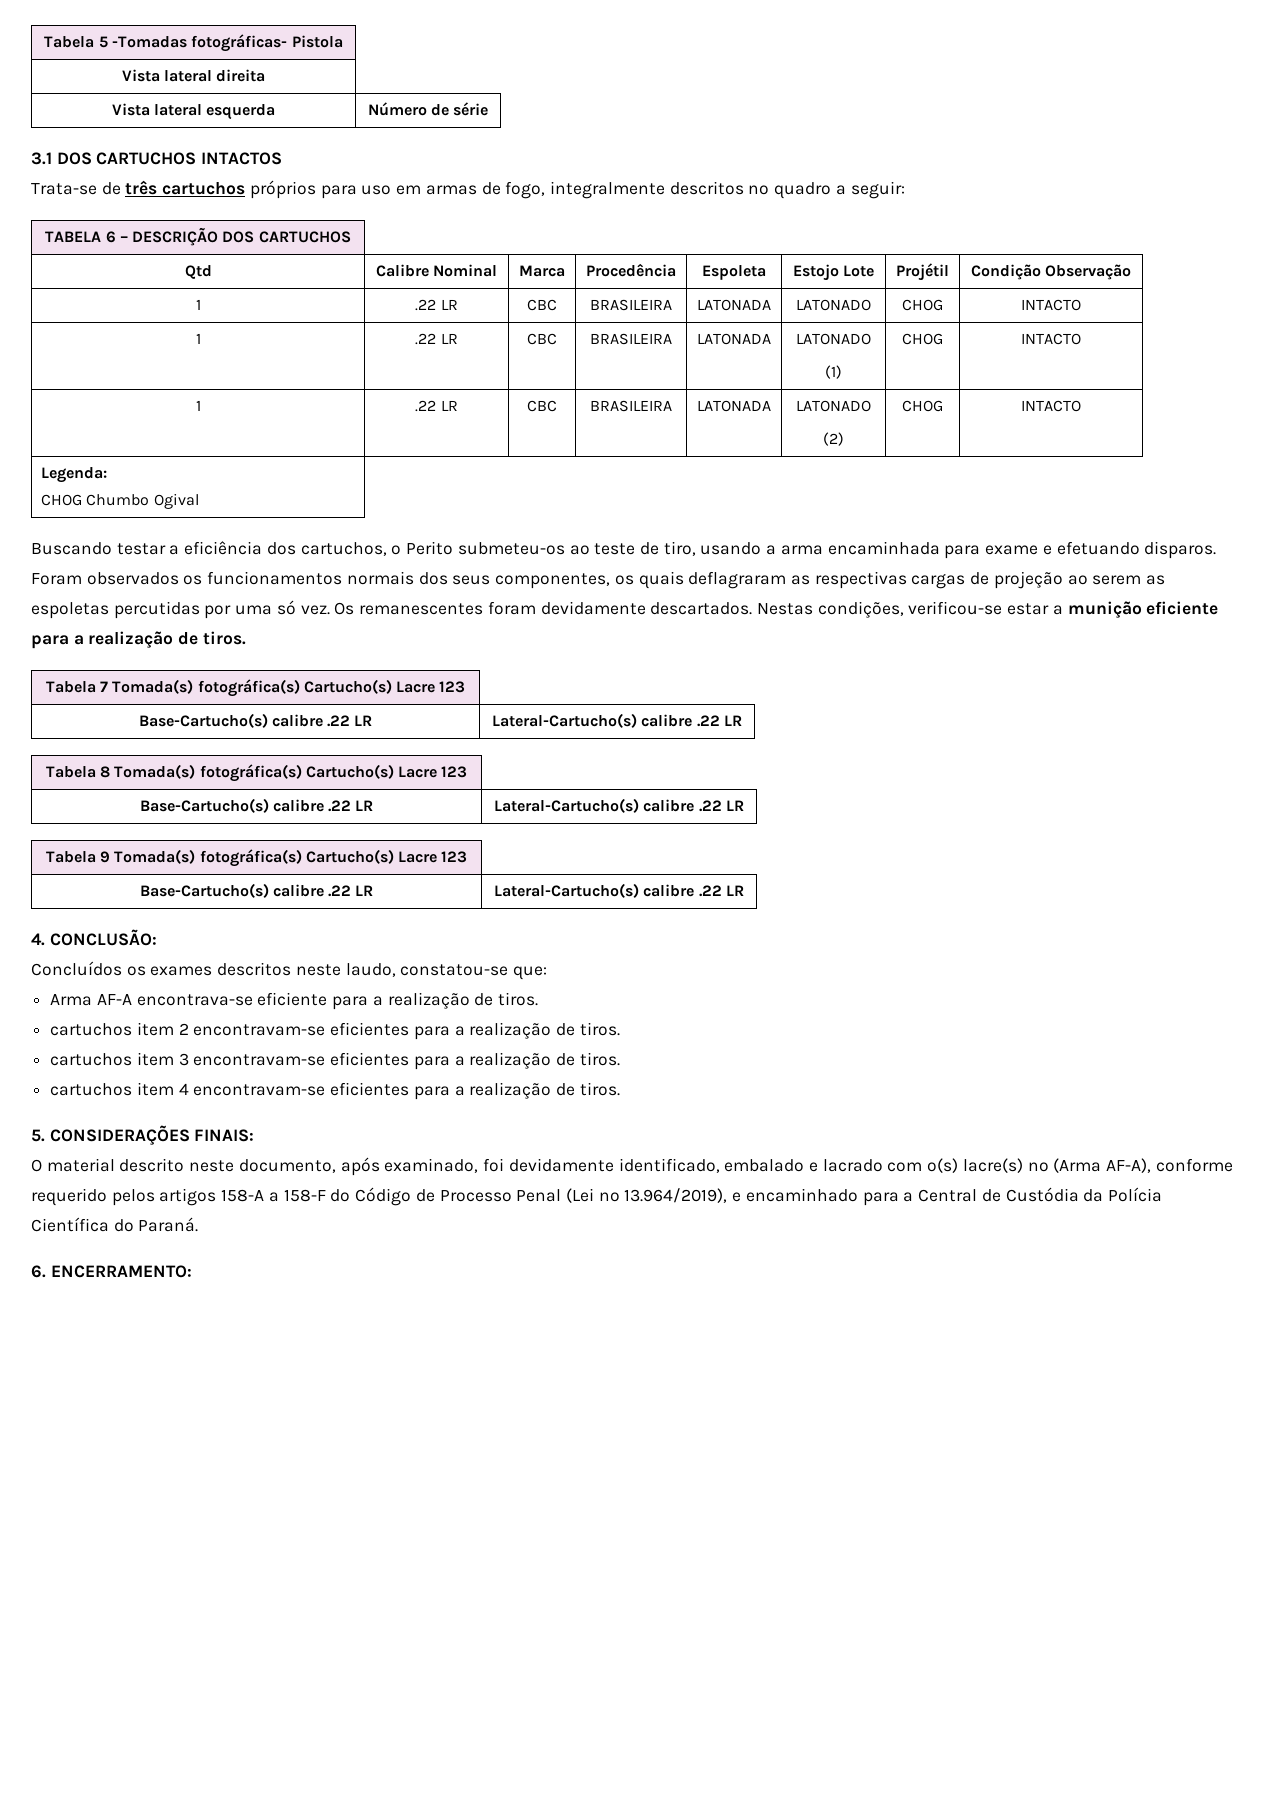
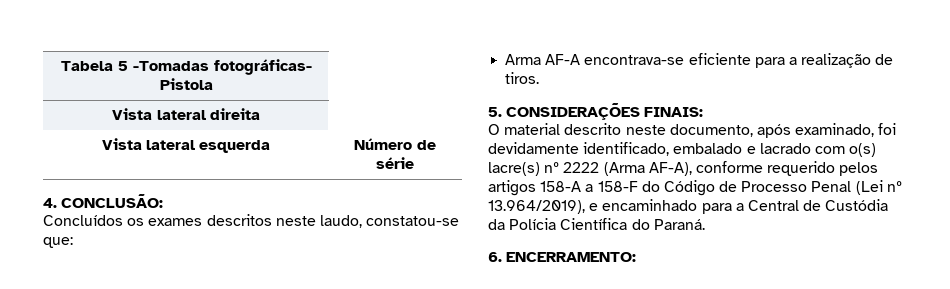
[31,152,283,165] [31,180,905,199] [45,227,351,246] [184,265,212,279] [375,264,498,277] [519,265,565,277] [586,263,676,277] [702,265,766,280] [792,264,875,281] [896,263,949,281] [970,264,1132,280] [195,299,201,310] [415,299,458,311] [527,299,557,311] [590,299,672,311] [697,299,771,311] [796,299,871,311] [902,299,943,311] [1021,299,1081,311] [195,333,201,344] [415,333,458,345] [527,333,557,345] [590,333,672,345] [697,333,771,345] [796,333,871,345] [825,365,842,379] [902,333,943,345] [1021,333,1081,345] [195,400,201,411] [415,400,458,412] [527,400,557,412] [590,400,672,412] [697,400,771,412] [796,400,871,412] [823,432,844,446] [902,400,943,412] [1021,400,1081,412] [41,467,108,483] [41,493,199,509] [31,541,1217,559] [31,571,1166,589] [31,600,1219,619] [31,631,246,649] [45,679,466,697] [138,713,373,728] [492,713,742,728] [45,764,468,782] [139,798,374,813] [494,798,744,813] [45,849,468,867] [139,883,374,898] [494,883,744,898] // 3.1 DOS CARTUCHOS INTACTOS // Trata-se de três cartuchos próprios para uso em armas de fogo, integralmente descritos no quadro a seguir: // TABELA 6 – DESCRIÇÃO DOS CARTUCHOS // Qtd | Calibre Nominal | Marca | Procedência | Espoleta | Estojo Lote | Projétil | Condição Observação // 1 | .22 LR | CBC | BRASILEIRA | LATONADA | LATONADO | CHOG | INTACTO // 1 | .22 LR | CBC | BRASILEIRA | LATONADA | LATONADO // (1) | CHOG | INTACTO // 1 | .22 LR | CBC | BRASILEIRA | LATONADA | LATONADO // (2) | CHOG | INTACTO // Legenda: // CHOG Chumbo Ogival // Buscando testar a eficiência dos cartuchos, o Perito submeteu-os ao teste de tiro, usando a arma encaminhada para exame e efetuando disparos. Foram observados os funcionamentos normais dos seus componentes, os quais deflagraram as respectivas cargas de projeção ao serem as espoletas percutidas por uma só vez. Os remanescentes foram devidamente descartados. Nestas condições, verificou-se estar a munição eficiente para a realização de tiros. // Tabela 7 Tomada(s) fotográfica(s) Cartucho(s) Lacre 123 // Base-Cartucho(s) calibre .22 LR | Lateral-Cartucho(s) calibre .22 LR // Tabela 8 Tomada(s) fotográfica(s) Cartucho(s) Lacre 123 // Base-Cartucho(s) calibre .22 LR | Lateral-Cartucho(s) calibre .22 LR // Tabela 9 Tomada(s) fotográfica(s) Cartucho(s) Lacre 123 // Base-Cartucho(s) calibre .22 LR | Lateral-Cartucho(s) calibre .22 LR -> (414, 163) none
[50,1022,620,1040] [50,1052,620,1070] [50,1082,620,1100] // cartuchos item 2 encontravam-se eficientes para a realização de tiros. // cartuchos item 3 encontravam-se eficientes para a realização de tiros. // cartuchos item 4 encontravam-se eficientes para a realização de tiros. -> (540, 78) none
(1049, 1167) none -> [563,162,600,173] 2222

